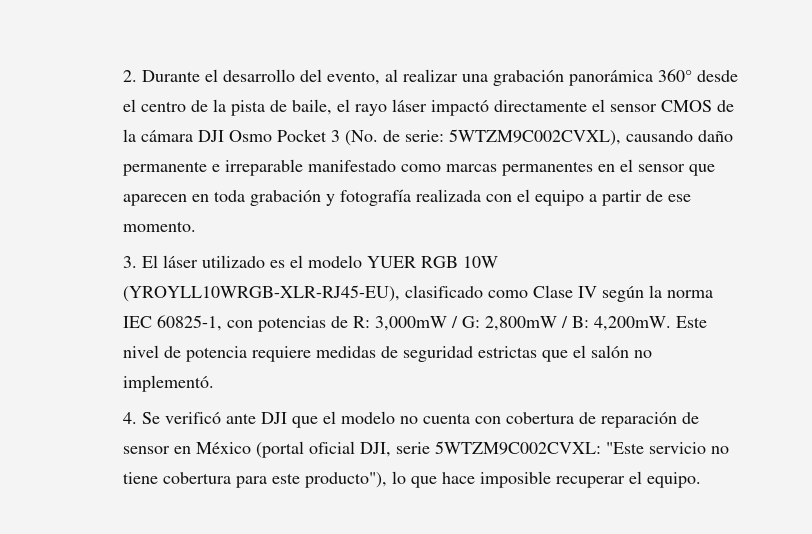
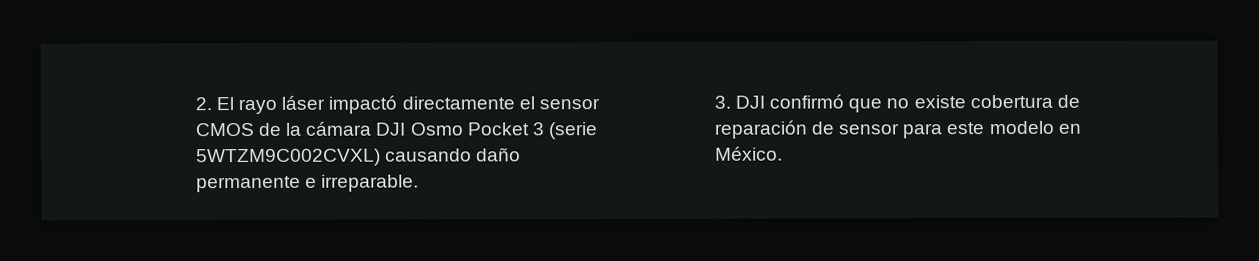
[141,69,738,86] [122,99,350,116] Durante el desarrollo del evento, al realizar una grabación panorámica 360° desde el centro de la pista de baile, el -> [215,97,234,111] El
[344,129,733,146] [122,159,715,176] [122,189,691,206] [122,221,196,232] [122,255,498,268] [122,285,713,302] [122,315,707,332] [122,345,652,362] [122,375,214,392] [122,411,501,428] (No. de serie: 5WTZM9C002CVXL), causando daño permanente e irreparable manifestado como marcas permanentes en el sensor que aparecen en toda grabación y fotografía realizada con el equipo a partir de ese momento. // 3. El láser utilizado es el modelo YUER RGB 10W (YROYLL10WRGB-XLR-RJ45-EU), clasificado como Clase IV según la norma IEC 60825-1, con potencias de R: 3,000mW / G: 2,800mW / B: 4,200mW. Este nivel de potencia requiere medidas de seguridad estrictas que el salón no implementó. // 4. Se verificó ante DJI que el modelo no cuenta con -> [547,122,598,140] [195,147,522,167] [195,174,420,193] [713,94,966,113] (serie 5WTZM9C002CVXL) causando daño permanente e irreparable. // 3. DJI confirmó que no existe
[173,441,729,458] [122,471,701,488] en México (portal oficial DJI, serie 5WTZM9C002CVXL: "Este servicio no tiene cobertura para este producto"), lo que hace imposible recuperar el equipo. -> [902,120,1082,139] [714,146,783,161] para este modelo en México.

